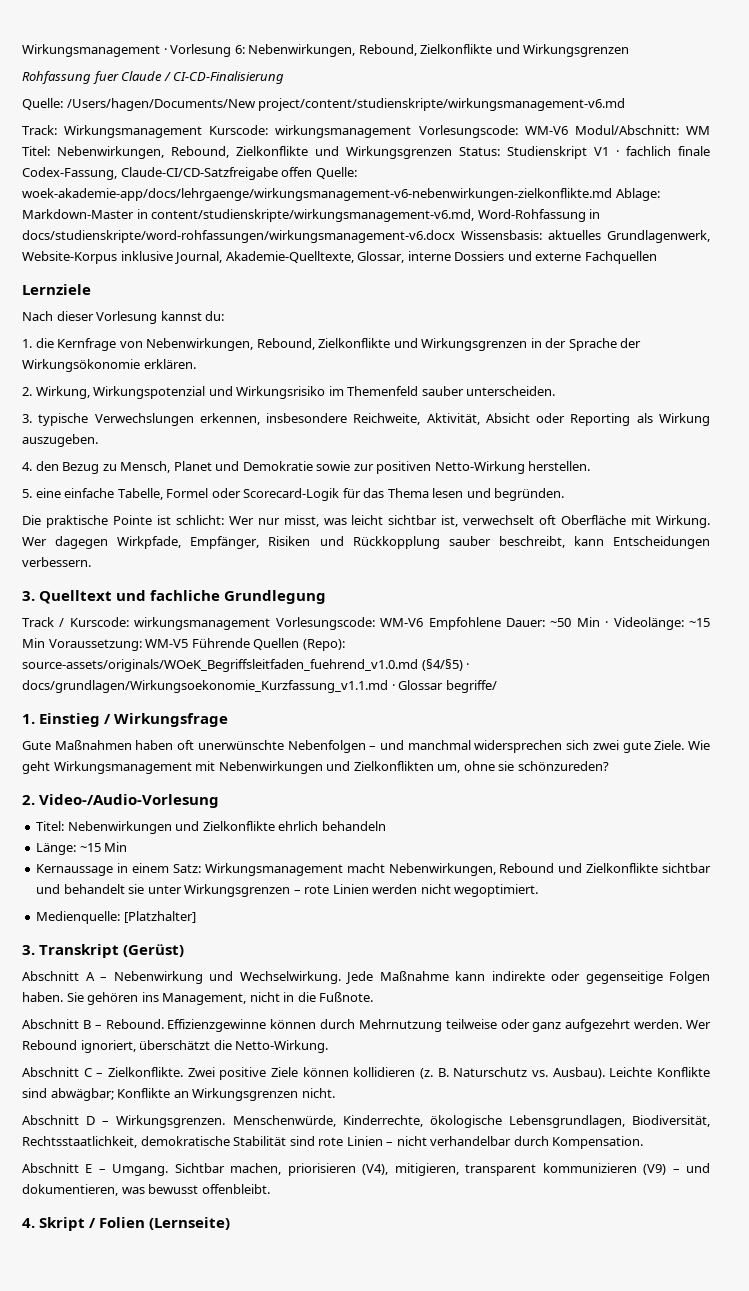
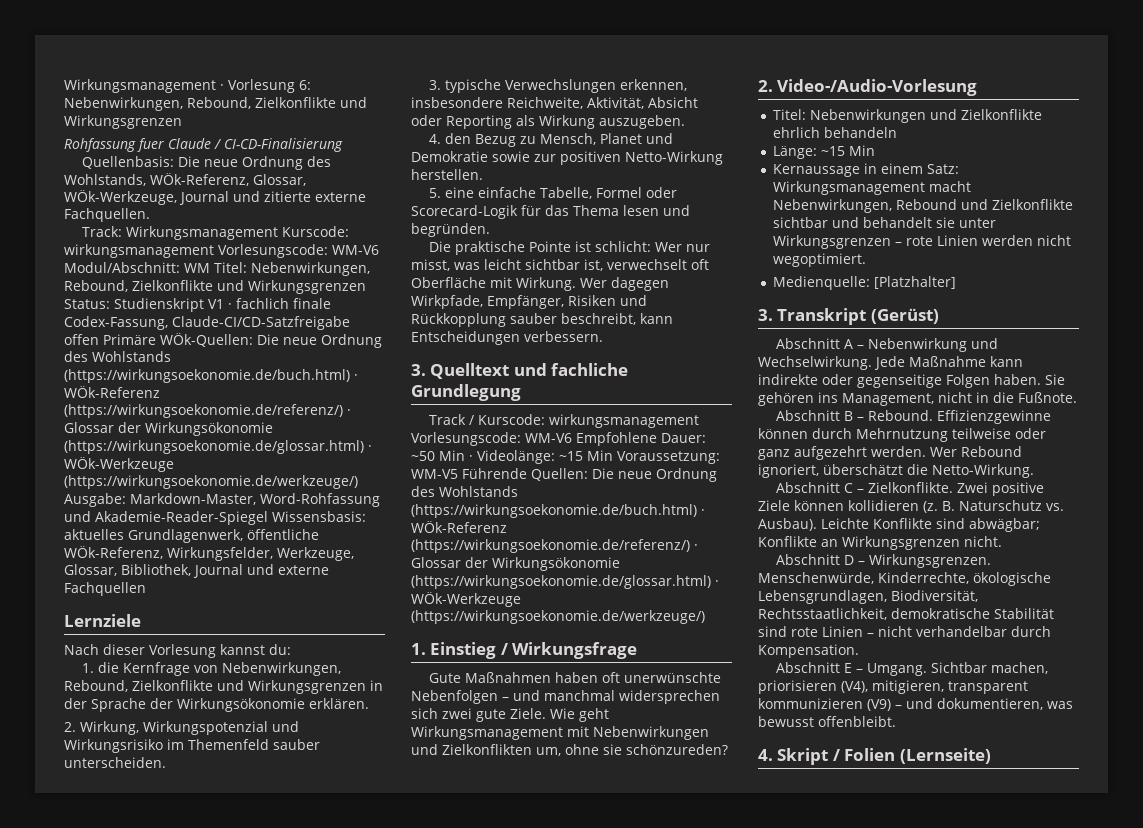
[22,98,626,111] Quelle: /Users/hagen/Documents/New project/content/studienskripte/wirkungsmanagement-v6.md -> [82,156,332,170] [64,173,306,186] [64,190,366,205] [64,208,150,222] Quellenbasis: Die neue Ordnung des Wohlstands, WÖk-Referenz, Glossar, WÖk-Werkzeuge, Journal und zitierte externe Fachquellen.
[315,167,357,179] [22,188,660,201] [22,209,601,222] [22,230,710,243] [22,251,505,264] Quelle: woek-akademie-app/docs/lehrgaenge/wirkungsmanagement-v6-nebenwirkungen-zielkonflikte.md Ablage: Markdown-Master in content/studienskripte/wirkungsmanagement-v6.md, Word-Rohfassung in docs/studienskripte/word-rohfassungen/wirkungsmanagement-v6.docx Wissensbasis: aktuelles Grundlagenwerk, Website-Korpus inklusive Journal, Akademie-Quelltexte, Glossar, interne Dossiers -> [103,333,382,348] [64,351,171,362] [64,369,358,383] [64,386,160,398] [64,404,351,418] [64,422,273,436] [64,440,372,454] [64,457,174,472] [64,475,358,489] [64,493,380,507] [64,511,366,525] [64,529,319,543] [64,546,354,561] [64,564,243,578] Primäre WÖk-Quellen: Die neue Ordnung des Wohlstands (https://wirkungsoekonomie.de/buch.html) · WÖk-Referenz (https://wirkungsoekonomie.de/referenz/) · Glossar der Wirkungsökonomie (https://wirkungsoekonomie.de/glossar.html) · WÖk-Werkzeuge (https://wirkungsoekonomie.de/werkzeuge/) Ausgabe: Markdown-Master, Word-Rohfassung und Akademie-Reader-Spiegel Wissensbasis: aktuelles Grundlagenwerk, öffentliche WÖk-Referenz, Wirkungsfelder, Werkzeuge, Glossar, Bibliothek, Journal
[253,638,345,651] [22,659,470,672] [22,680,497,693] Quellen (Repo): source-assets/originals/WOeK_Begriffsleitfaden_fuehrend_v1.0.md (§4/§5) · docs/grundlagen/Wirkungsoekonomie_Kurzfassung_v1.1.md · Glossar begriffe/ -> [531,468,717,482] [411,486,518,497] [411,504,705,518] [411,521,507,533] [411,539,698,553] [411,557,620,571] [411,575,719,589] [411,592,521,607] [411,610,705,624] Quellen: Die neue Ordnung des Wohlstands (https://wirkungsoekonomie.de/buch.html) · WÖk-Referenz (https://wirkungsoekonomie.de/referenz/) · Glossar der Wirkungsökonomie (https://wirkungsoekonomie.de/glossar.html) · WÖk-Werkzeuge (https://wirkungsoekonomie.de/werkzeuge/)

